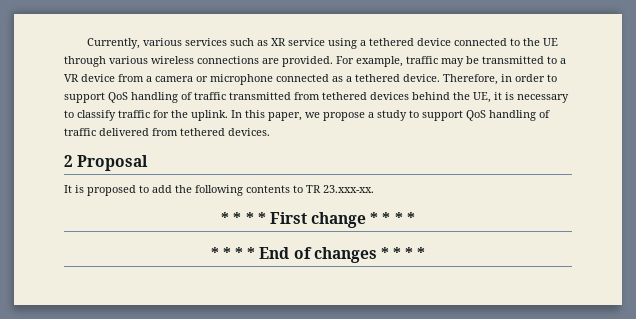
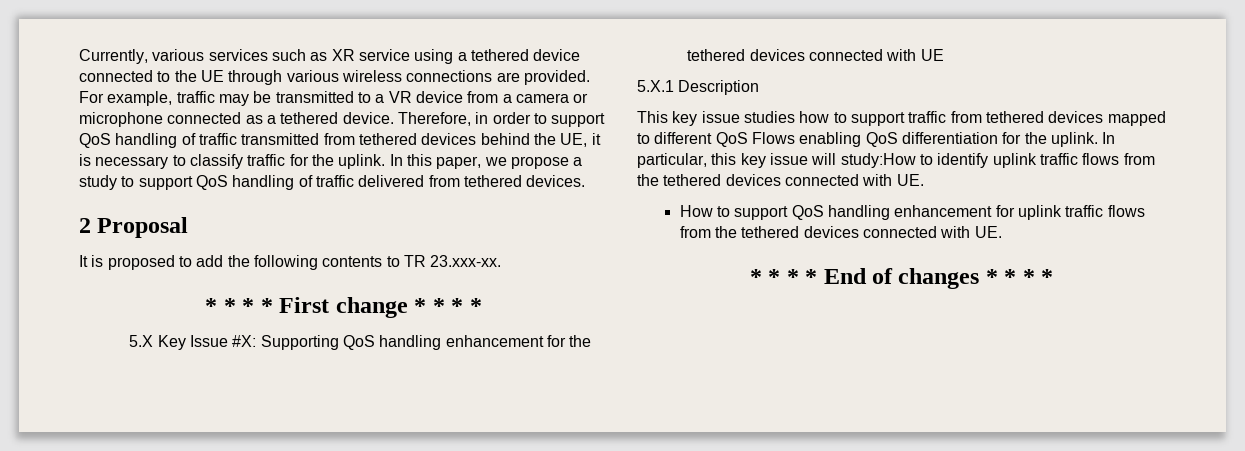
(415, 218) none -> [129,335,592,350] [687,49,944,61] [637,80,760,95] [637,111,1166,126] [637,132,1116,147] [637,153,1155,168] [637,174,924,186] [679,205,1145,220] [679,226,1002,238] // 5.X Key Issue #X: Supporting QoS handling enhancement for the tethered devices connected with UE // 5.X.1 Description // This key issue studies how to support traffic from tethered devices mapped to different QoS Flows enabling QoS differentiation for the uplink. In particular, this key issue will study:How to identify uplink traffic flows from the tethered devices connected with UE. // How to support QoS handling enhancement for uplink traffic flows from the tethered devices connected with UE.

